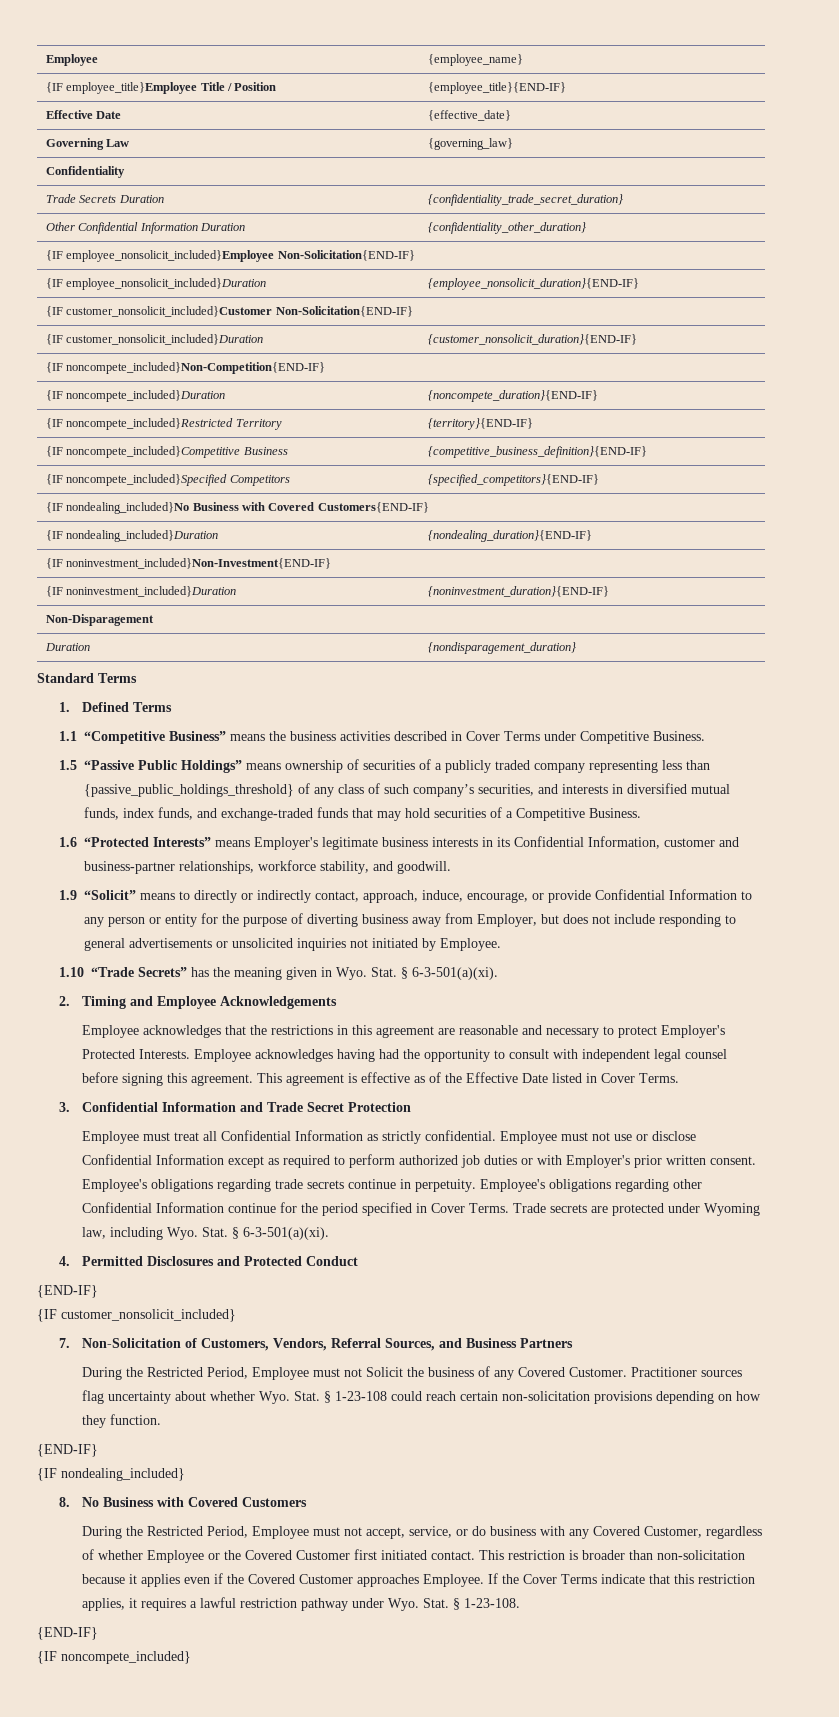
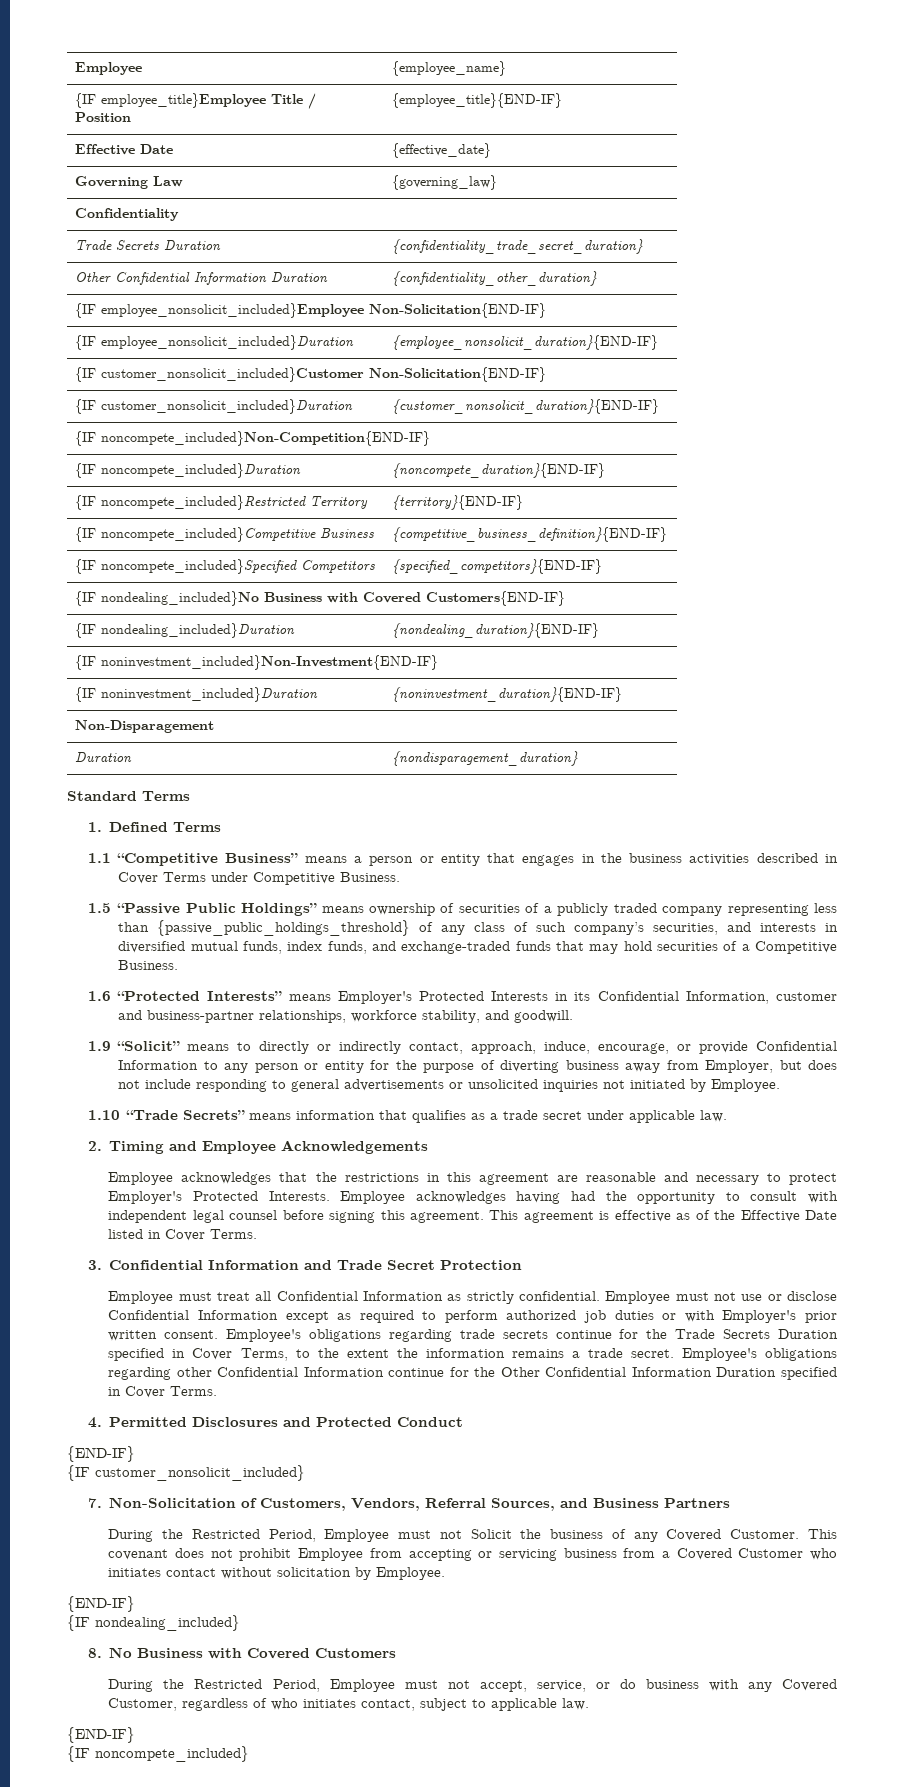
(266, 737) none -> [354,853,595,866] a person or entity that engages in
[322,837,479,850] legitimate business interests -> [418,991,549,1001] Protected Interests
[191,967,499,980] has the meaning given in Wyo. Stat. § 6-3-501(a)(xi). -> [249,1110,728,1123] means information that qualifies as a trade secret under applicable law.
[399,1179,476,1192] in perpetuity. -> [619,1329,839,1339] [108,1348,674,1361] for the Trade Secrets Duration specified in Cover Terms, to the extent the information remains a trade secret.
[321,1203,358,1216] period -> [500,1367,777,1377] Other Confidential Information Duration
[512,1203,760,1216] [81,1227,329,1240] Trade secrets are protected under Wyoming law, including Wyo. Stat. § 6-3-501(a)(xi). -> (218, 1391) none
[630,1367,742,1377] [81,1390,761,1404] [81,1414,161,1428] Practitioner sources flag uncertainty about whether Wyo. Stat. § 1-23-108 could reach certain non-solicitation provisions depending on how they function. -> [808,1529,837,1539] [108,1548,838,1561] [108,1567,446,1580] This covenant does not prohibit Employee from accepting or servicing business from a Covered Customer who initiates contact without solicitation by Employee.
[97,1549,745,1563] [81,1573,755,1587] [81,1597,520,1611] whether Employee or the Covered Customer first initiated contact. This restriction is broader than non-solicitation because it applies even if the Covered Customer approaches Employee. If the Cover Terms indicate that this restriction applies, it requires a lawful restriction pathway under Wyo. Stat. § 1-23-108. -> [271,1698,590,1711] who initiates contact, subject to applicable law.

